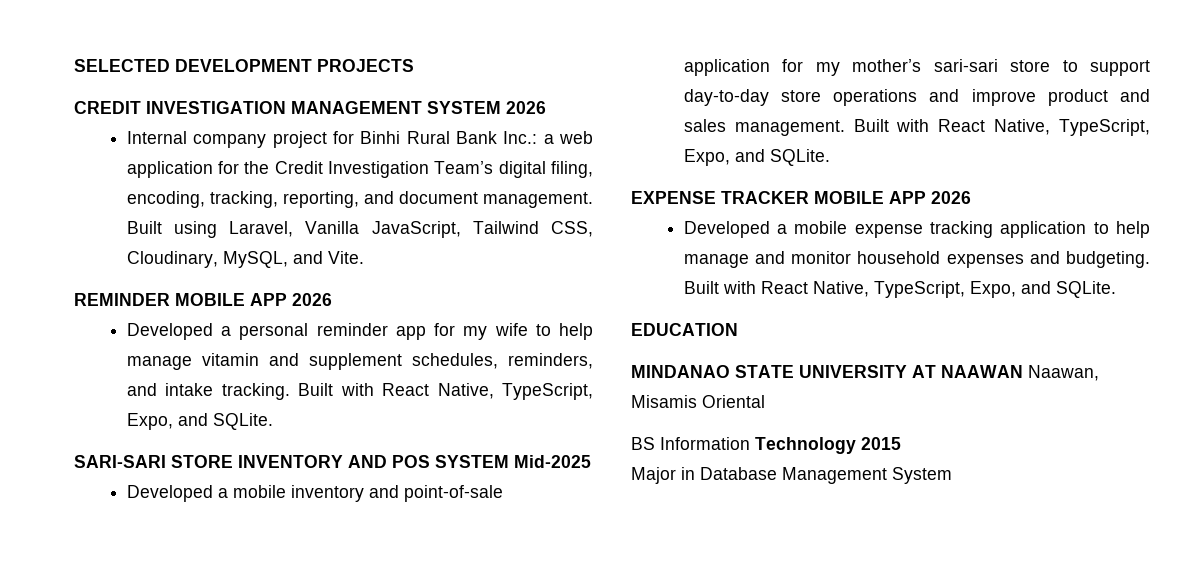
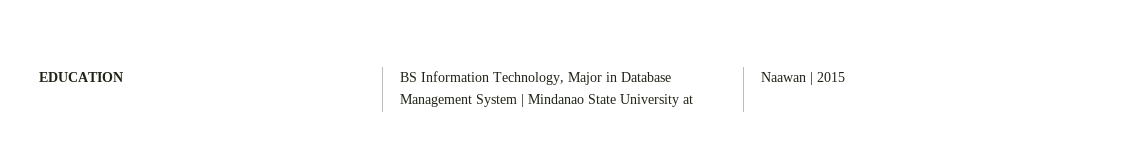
[74,59,414,72] [74,101,546,114] [126,131,594,148] [126,161,593,178] [126,191,593,208] [126,221,594,238] [126,251,364,268] [74,293,332,306] [126,323,593,340] [126,353,593,370] [126,383,593,400] [126,413,273,430] [74,455,591,468] [126,485,503,502] [683,59,1150,76] [683,89,1150,106] [683,119,1150,136] [683,149,830,166] [631,191,971,204] [683,221,1150,238] [683,251,1150,268] [683,281,1116,298] [631,323,738,336] [631,365,1099,381] [631,395,765,408] SELECTED DEVELOPMENT PROJECTS // CREDIT INVESTIGATION MANAGEMENT SYSTEM 2026 // Internal company project for Binhi Rural Bank Inc.: a web application for the Credit Investigation Team’s digital filing, encoding, tracking, reporting, and document management. Built using Laravel, Vanilla JavaScript, Tailwind CSS, Cloudinary, MySQL, and Vite. // REMINDER MOBILE APP 2026 // Developed a personal reminder app for my wife to help manage vitamin and supplement schedules, reminders, and intake tracking. Built with React Native, TypeScript, Expo, and SQLite. // SARI-SARI STORE INVENTORY AND POS SYSTEM Mid-2025 // Developed a mobile inventory and point-of-sale application for my mother’s sari-sari store to support day-to-day store operations and improve product and sales management. Built with React Native, TypeScript, Expo, and SQLite. // EXPENSE TRACKER MOBILE APP 2026 // Developed a mobile expense tracking application to help manage and monitor household expenses and budgeting. Built with React Native, TypeScript, Expo, and SQLite. // EDUCATION // MINDANAO STATE UNIVERSITY AT NAAWAN Naawan, Misamis Oriental -> [39,72,123,82] EDUCATION
[755,437,901,454] Technology 2015 // -> [493,72,564,85] Technology,
(952, 475) none -> [521,94,693,107] [761,72,845,85] | Mindanao State University at Naawan | 2015

